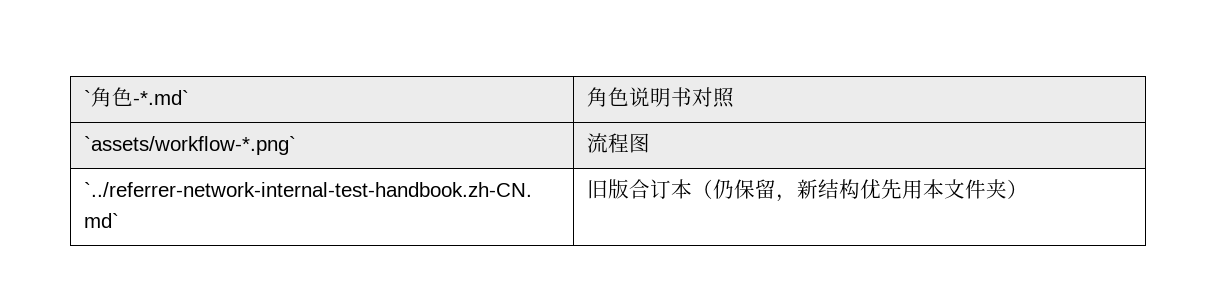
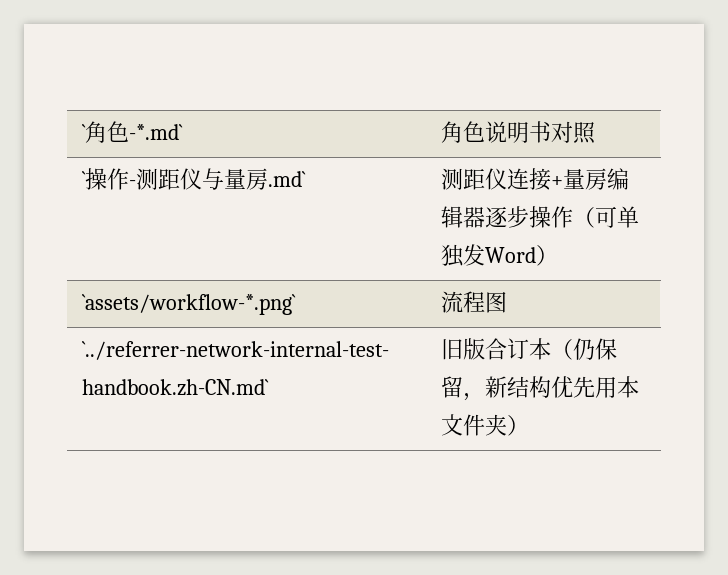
(735, 97) none -> [81,168,306,190] [440,168,629,190] [440,206,639,228] [440,244,558,267] // `操作-测距仪与量房.md` | 测距仪连接+量房编辑器逐步操作（可单独发Word）

